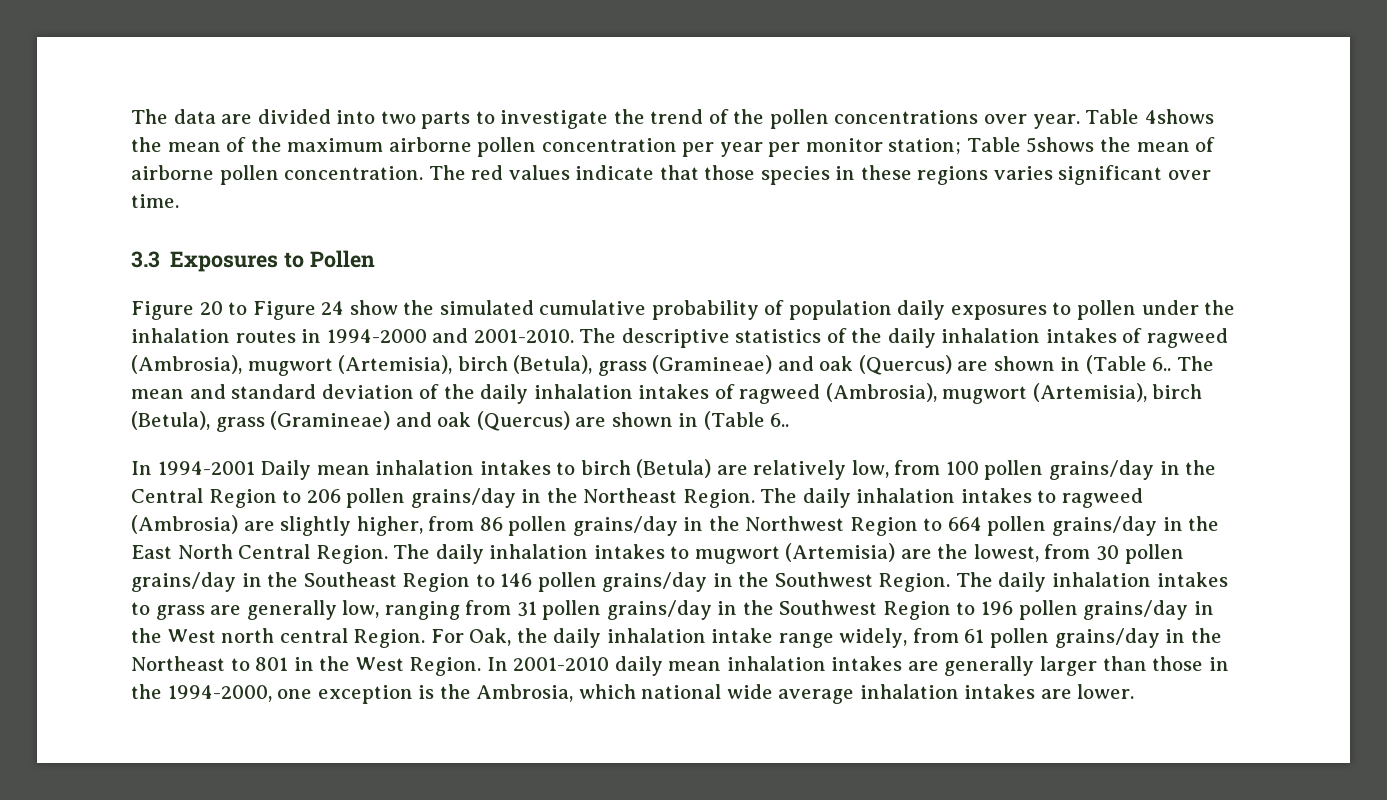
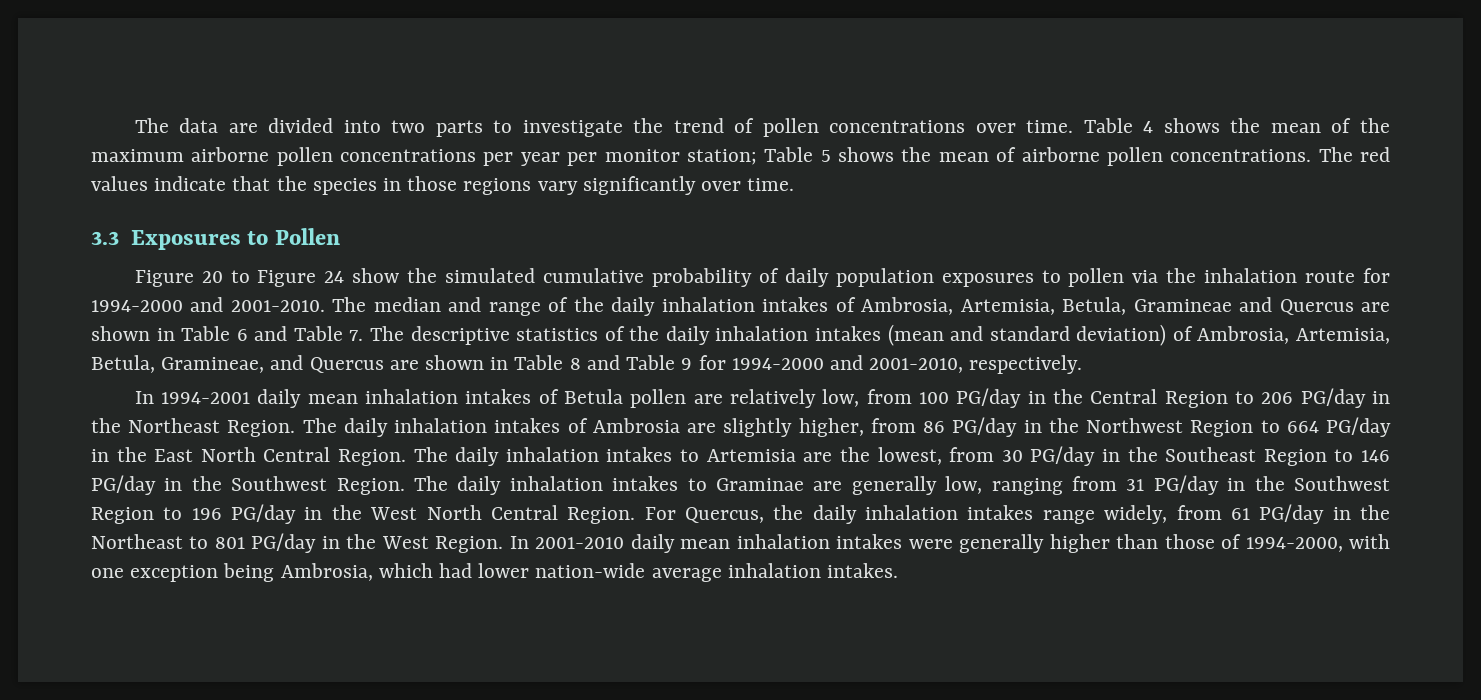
[733,109,765,124] the -> (755, 125) none
[1032,109,1214,129] year. Table 4shows -> [1026,118,1220,133] time. Table 4 shows
[541,138,677,152] concentration -> [340,149,477,162] concentrations
[1026,137,1095,153] 5shows -> [820,147,895,162] 5 shows
[284,166,424,180] concentration. -> [1170,149,1312,162] concentrations.
[704,165,756,180] those -> [276,176,307,191] the
[860,165,1163,185] these regions varies significant -> [407,176,696,195] those regions vary significantly
[788,300,946,320] population daily -> [784,268,934,287] daily population
[1141,300,1199,315] under -> [1132,270,1159,283] via
[235,329,322,343] routes in -> [1305,268,1390,283] route for
(617, 335) none -> [373,297,1390,316] [91,326,404,341] median and range of the daily inhalation intakes of Ambrosia, Artemisia, Betula, Gramineae and Quercus are shown in Table 6 and Table 7. The
[1122,328,1229,348] [131,355,1215,376] [131,383,1203,404] [131,411,790,432] [131,459,712,480] of ragweed (Ambrosia), mugwort (Artemisia), birch (Betula), grass (Gramineae) and oak (Quercus) are shown in (Table 6.. The mean and standard deviation of the daily inhalation intakes of ragweed (Ambrosia), mugwort (Artemisia), birch (Betula), grass (Gramineae) and oak (Quercus) are shown in (Table 6.. // In 1994-2001 Daily mean inhalation intakes to birch (Betula) -> [887,324,1391,346] [91,355,1083,374] [134,389,687,408] (mean and standard deviation) of Ambrosia, Artemisia, Betula, Gramineae, and Quercus are shown in Table 8 and Table 9 for 1994-2000 and 2001-2010, respectively. // In 1994-2001 daily mean inhalation intakes of Betula pollen
[984,460,1155,480] pollen grains/day -> [956,388,1022,408] PG/day
[346,488,516,508] pollen grains/day -> [1300,388,1366,408] PG/day
[1037,488,1144,508] [131,515,238,534] to ragweed (Ambrosia) -> [567,418,680,433] of Ambrosia
[508,516,678,536] pollen grains/day -> [952,417,1018,437] PG/day
[987,516,1158,536] pollen grains/day -> [1325,417,1391,437] PG/day
[694,543,896,564] mugwort (Artemisia) -> [706,449,796,462] Artemisia
[1124,544,1184,564] [131,572,236,592] pollen grains/day -> [1030,446,1096,466] PG/day
[537,572,708,592] pollen grains/day -> [91,475,156,495] PG/day
[155,605,205,620] grass -> [715,478,804,491] Graminae
[542,600,712,620] pollen grains/day -> [1153,475,1219,495] PG/day
[1018,600,1214,620] [131,628,348,643] pollen grains/day in the West north central -> [231,504,558,524] PG/day in the West North Central
[469,628,774,648] Oak, the daily inhalation intake -> [685,505,1034,524] Quercus, the daily inhalation intakes
[990,628,1160,648] pollen grains/day -> [1259,504,1325,524] PG/day
(289, 664) none -> [251,533,317,553] PG/day
[907,656,1229,676] [131,684,1135,704] are generally larger than those in the 1994-2000, one exception is the Ambrosia, which national wide average inhalation intakes are lower. -> [908,534,1390,553] [91,563,899,582] were generally higher than those of 1994-2000, with one exception being Ambrosia, which had lower nation-wide average inhalation intakes.

